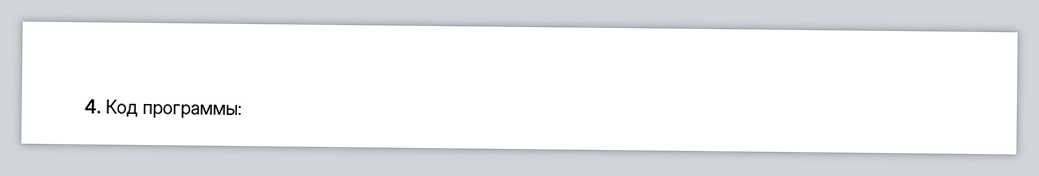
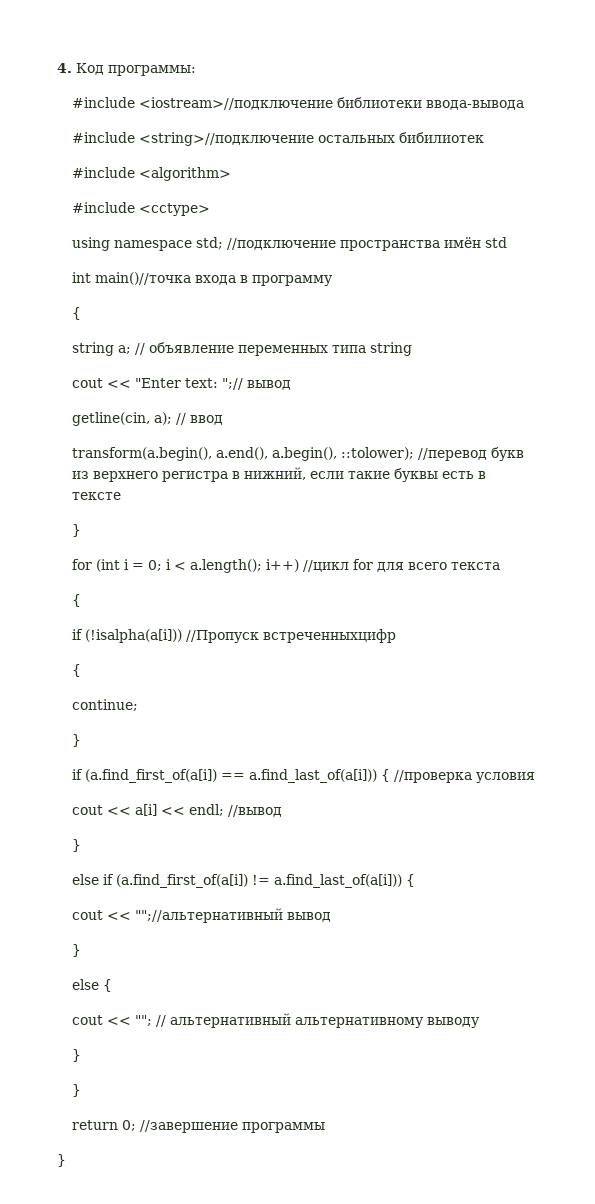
(242, 111) none -> [72,97,525,110] [72,132,485,146] [72,167,232,181] [72,202,211,216] [72,237,508,251] [72,272,334,286] [72,307,82,320] [72,342,413,356] [72,378,292,390] [72,412,224,426] [72,447,525,461] [72,467,487,482] [72,492,122,500] [72,524,82,537] [72,559,501,573] [72,594,82,607] [72,629,397,643] [72,664,82,677] [72,699,139,711] [72,734,82,747] [72,769,536,783] [72,804,283,817] [72,839,82,852] [72,874,416,888] [72,908,332,923] [72,944,82,957] [72,979,113,992] [72,1013,481,1028] [72,1049,82,1062] [72,1084,82,1097] [72,1120,326,1133] [57,1154,66,1167] // #include <iostream>//подключение библиотеки ввода-вывода // #include <string>//подключение остальных бибилиотек // #include <algorithm> // #include <cctype> // using namespace std; //подключение пространства имён std // int main()//точка входа в программу // { // string a; // объявление переменных типа string // cout << "Enter text: ";// вывод // getline(cin, a); // ввод // transform(a.begin(), a.end(), a.begin(), ::tolower); //перевод букв из верхнего регистра в нижний, если такие буквы есть в тексте // } // for (int i = 0; i < a.length(); i++) //цикл for для всего текста // { // if (!isalpha(a[i])) //Пропуск встреченныхцифр // { // continue; // } // if (a.find_first_of(a[i]) == a.find_last_of(a[i])) { //проверка условия // cout << a[i] << endl; //вывод // } // else if (a.find_first_of(a[i]) != a.find_last_of(a[i])) { // cout << "";//альтернативный вывод // } // else { // cout << ""; // альтернативный альтернативному выводу // } // } // return 0; //завершение программы // }

